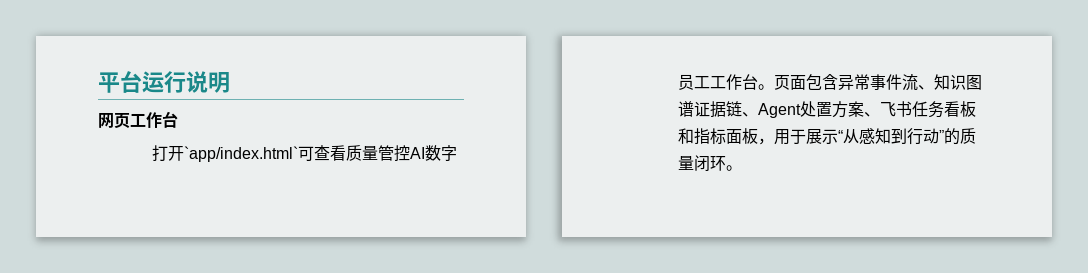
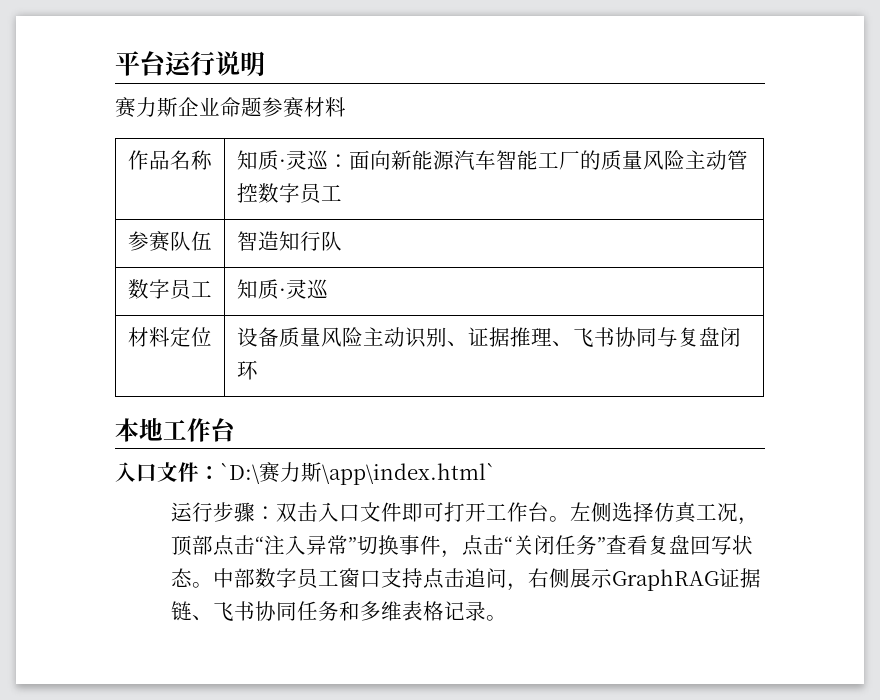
[98,111,178,129] [151,145,457,162] [677,74,982,91] [677,101,976,118] [677,128,976,145] [677,155,726,172] 网页工作台 // 打开`app/index.html`可查看质量管控AI数字员工工作台。页面包含异常事件流、知识图谱证据链、Agent处置方案、飞书任务看板和指标面板，用于展示“从感知到行动”的质量闭环 -> [115,97,346,118] [127,150,212,170] [236,150,748,171] [236,183,342,204] [127,231,212,252] [236,231,342,251] [127,279,212,300] [236,279,329,299] [127,327,212,347] [236,327,741,348] [236,360,258,380] [115,418,236,442] [115,462,495,485] [170,502,759,525] [170,535,753,558] [170,568,761,591] [170,601,486,621] 赛力斯企业命题参赛材料 // 作品名称 | 知质·灵巡：面向新能源汽车智能工厂的质量风险主动管控数字员工 // 参赛队伍 | 智造知行队 // 数字员工 | 知质·灵巡 // 材料定位 | 设备质量风险主动识别、证据推理、飞书协同与复盘闭环 // 本地工作台 // 入口文件：`D:\赛力斯\app\index.html` // 运行步骤：双击入口文件即可打开工作台。左侧选择仿真工况，顶部点击“注入异常”切换事件，点击“关闭任务”查看复盘回写状态。中部数字员工窗口支持点击追问，右侧展示GraphRAG证据链、飞书协同任务和多维表格记录

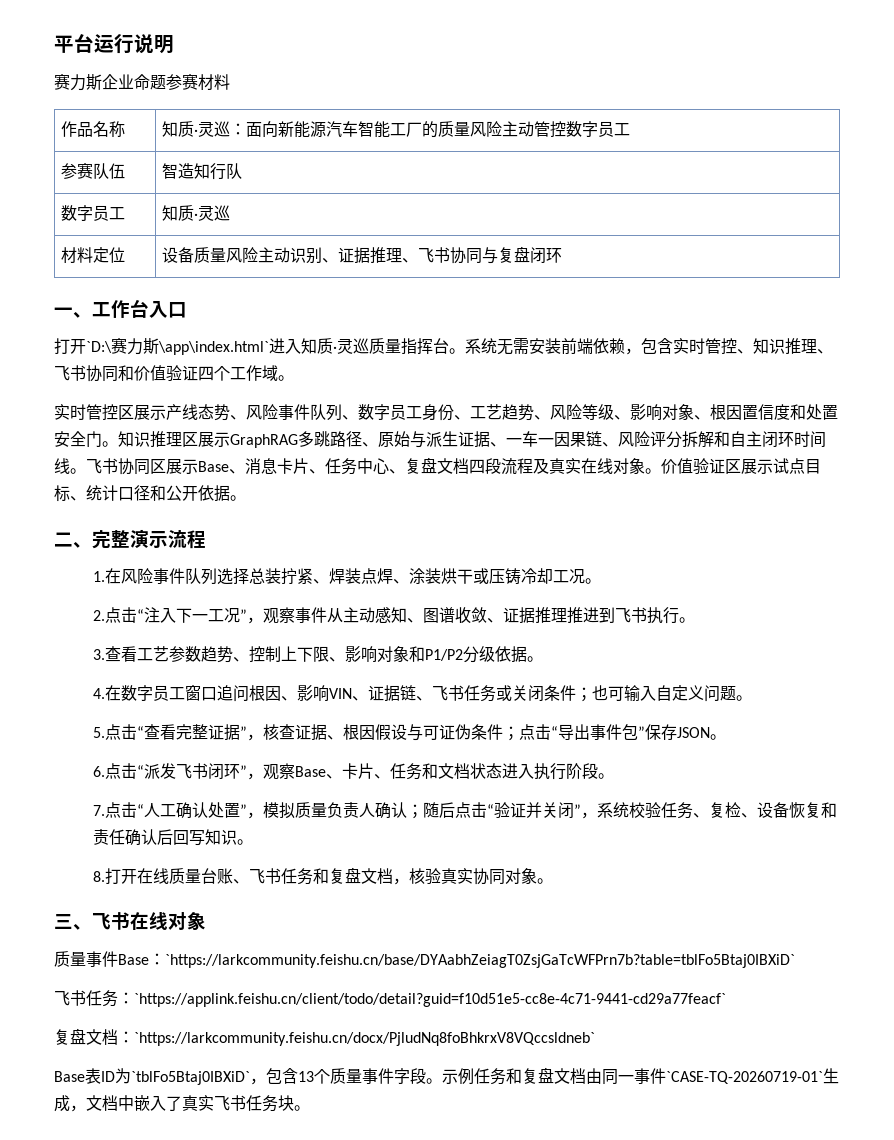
[115,418,236,442] [115,462,220,482] 本地工作台 // 入口文件： -> [54,299,187,318] [54,338,86,354] 一、工作台入口 // 打开
[170,502,759,525] [170,535,753,558] [170,568,255,588] // 运行步骤：双击入口文件即可打开工作台。左侧选择仿真工况，顶部点击“注入异常”切换事件，点击“关闭任务”查看复盘回写状态。中部 -> [269,338,833,355] [54,365,294,382] [54,404,838,421] [54,431,826,448] [54,457,821,475] [54,485,246,502] [54,529,206,549] [93,568,602,585] [93,607,696,624] [93,646,544,663] [93,685,122,701] 进入知质·灵巡质量指挥台。系统无需安装前端依赖，包含实时管控、知识推理、飞书协同和价值验证四个工作域。 // 实时管控区展示产线态势、风险事件队列、数字员工身份、工艺趋势、风险等级、影响对象、根因置信度和处置安全门。知识推理区展示GraphRAG多跳路径、原始与派生证据、一车一因果链、风险评分拆解和自主闭环时间线。飞书协同区展示Base、消息卡片、任务中心、复盘文档四段流程及真实在线对象。价值验证区展示试点目标、统计口径和公开依据。 // 二、完整演示流程 // 1.在风险事件队列选择总装拧紧、焊装点焊、涂装烘干或压铸冷却工况。 // 2.点击“注入下一工况”，观察事件从主动感知、图谱收敛、证据推理推进到飞书执行。 // 3.查看工艺参数趋势、控制上下限、影响对象和P1/P2分级依据。 // 4.在
[380,568,761,591] [170,601,486,621] 支持点击追问，右侧展示GraphRAG证据链、飞书协同任务和多维表格记录 -> [217,685,753,702] [93,724,727,741] [93,763,615,780] [93,802,838,819] [93,829,254,846] [93,867,554,885] [54,912,206,930] [54,951,795,968] [54,990,726,1007] [54,1028,595,1046] [54,1067,839,1085] [54,1095,294,1112] 追问根因、影响VIN、证据链、飞书任务或关闭条件；也可输入自定义问题。 // 5.点击“查看完整证据”，核查证据、根因假设与可证伪条件；点击“导出事件包”保存JSON。 // 6.点击“派发飞书闭环”，观察Base、卡片、任务和文档状态进入执行阶段。 // 7.点击“人工确认处置”，模拟质量负责人确认；随后点击“验证并关闭”，系统校验任务、复检、设备恢复和责任确认后回写知识。 // 8.打开在线质量台账、飞书任务和复盘文档，核验真实协同对象。 // 三、飞书在线对象 // 质量事件Base：`https://larkcommunity.feishu.cn/base/DYAabhZeiagT0ZsjGaTcWFPrn7b?table=tblFo5Btaj0IBXiD` // 飞书任务：`https://applink.feishu.cn/client/todo/detail?guid=f10d51e5-cc8e-4c71-9441-cd29a77feacf` // 复盘文档：`https://larkcommunity.feishu.cn/docx/PjludNq8foBhkrxV8VQccsldneb` // Base表ID为`tblFo5Btaj0IBXiD`，包含13个质量事件字段。示例任务和复盘文档由同一事件`CASE-TQ-20260719-01`生成，文档中嵌入了真实飞书任务块

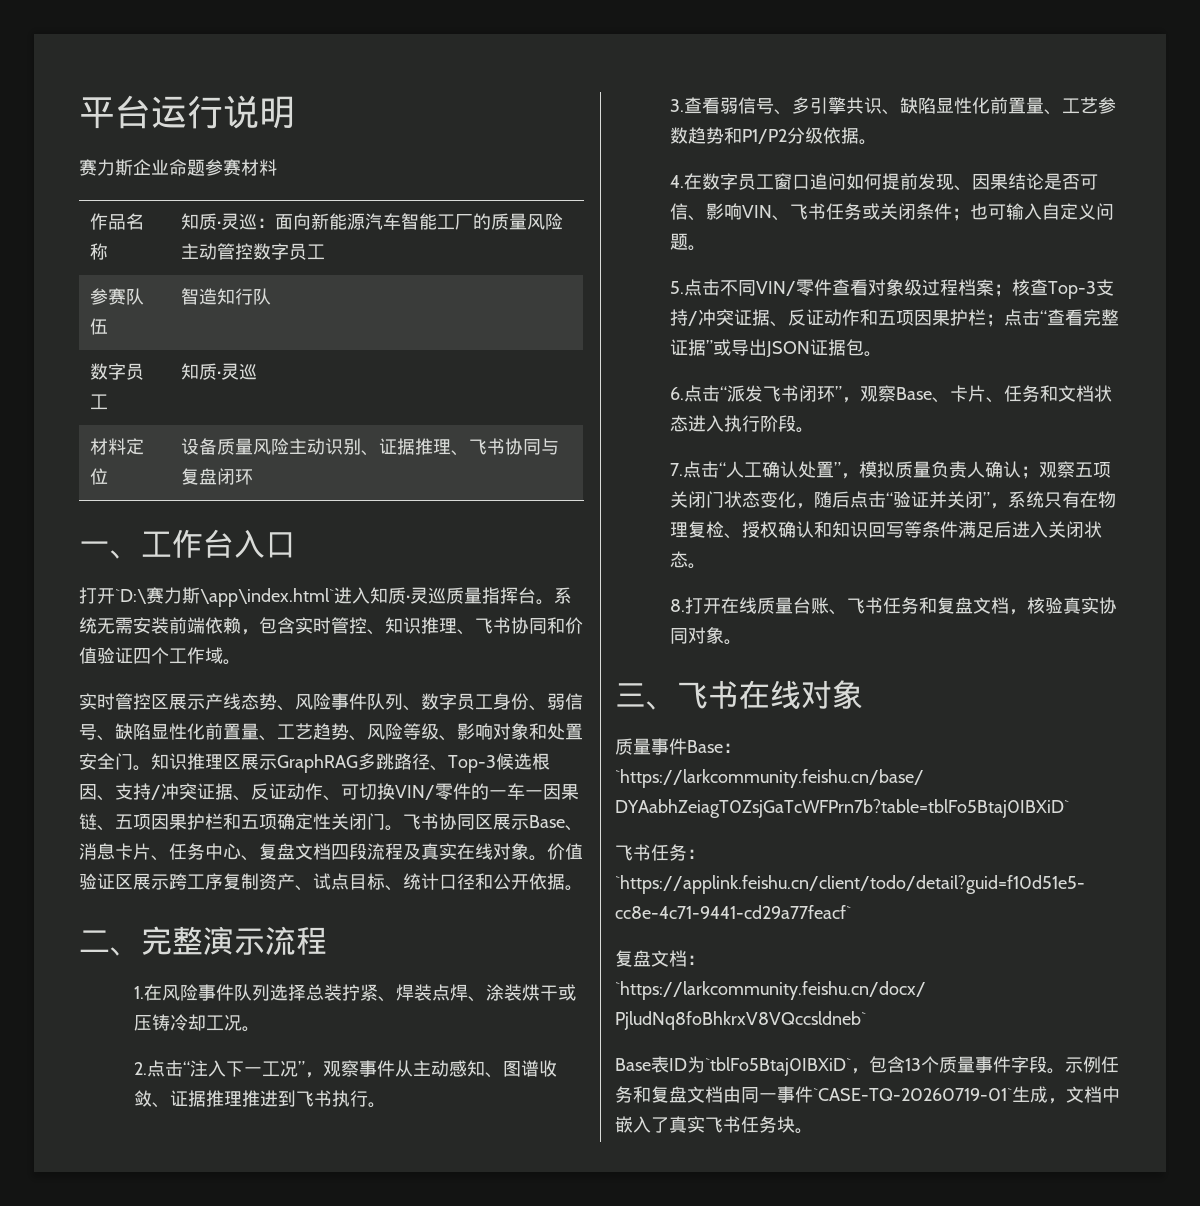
(470, 417) none -> [547,693,583,710] [79,723,277,741] 弱信号、缺陷显性化前置量、
[694,404,790,420] 、根因置信度 -> (529, 731) none
[378,431,826,448] [54,458,70,474] 原始与派生证据、一车一因果链、风险评分拆解和自主闭环时间线 -> [448,753,550,773] [79,783,579,801] [79,813,385,831] Top-3候选根因、支持/冲突证据、反证动作、可切换VIN/零件的一车一因果链、五项因果护栏和五项确定性关闭门
(773, 466) none -> [169,873,313,891] 跨工序复制资产、
[137,646,410,663] 工艺参数趋势、控制上下限、影响对象 -> [719,97,1116,115] [669,127,724,144] 弱信号、多引擎共识、缺陷显性化前置量、工艺参数趋势
[249,685,282,701] 根因 -> [845,173,1098,191] [669,203,688,220] 如何提前发现、因果结论是否可信
[368,685,433,702] 证据链、 -> (790, 218) none
(138, 732) none -> [719,279,1114,299] [669,309,1040,327] 不同VIN/零件查看对象级过程档案；核查Top-3支持/冲突证据、反证动作和五项因果护栏；点击
[247,724,711,741] ，核查证据、根因假设与可证伪条件；点击“导出事件包”保存JSON -> [712,339,864,358] 或导出JSON证据包
(424, 811) none -> [1038,461,1111,478] [669,491,814,509] 观察五项关闭门状态变化，
[629,802,838,819] [93,829,238,846] 校验任务、复检、设备恢复和责任确认后回写知识 -> [1043,491,1116,508] [669,521,1102,539] [669,551,688,568] 只有在物理复检、授权确认和知识回写等条件满足后进入关闭状态

